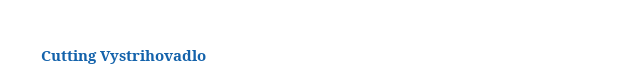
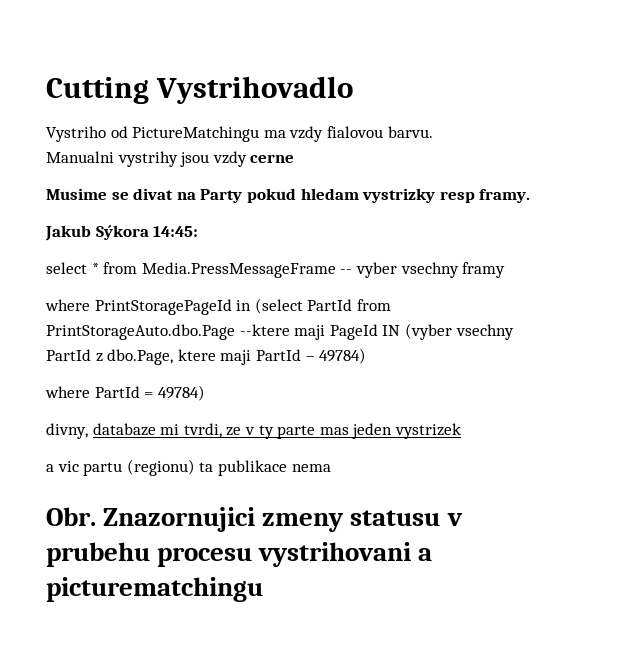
(207, 57) none -> [46,126,433,142] [46,151,295,167] [46,188,531,203] [45,225,199,241] [46,262,506,278] [45,298,391,315] [46,323,514,340] [46,348,367,365] [45,385,205,401] [46,423,461,439] [46,459,331,476] [46,507,463,532] [46,542,433,567] [46,577,263,602] // Vystriho od PictureMatchingu ma vzdy fialovou barvu. // Manualni vystrihy jsou vzdy cerne // Musime se divat na Party pokud hledam vystrizky resp framy. // Jakub Sýkora 14:45: // select * from Media.PressMessageFrame -- vyber vsechny framy // where PrintStoragePageId in (select PartId from PrintStorageAuto.dbo.Page --ktere maji PageId IN (vyber vsechny PartId z dbo.Page, ktere maji PartId – 49784) // where PartId = 49784) // divny, databaze mi tvrdi, ze v ty parte mas jeden vystrizek // a vic partu (regionu) ta publikace nema // Obr. Znazornujici zmeny statusu v prubehu procesu vystrihovani a picturematchingu

